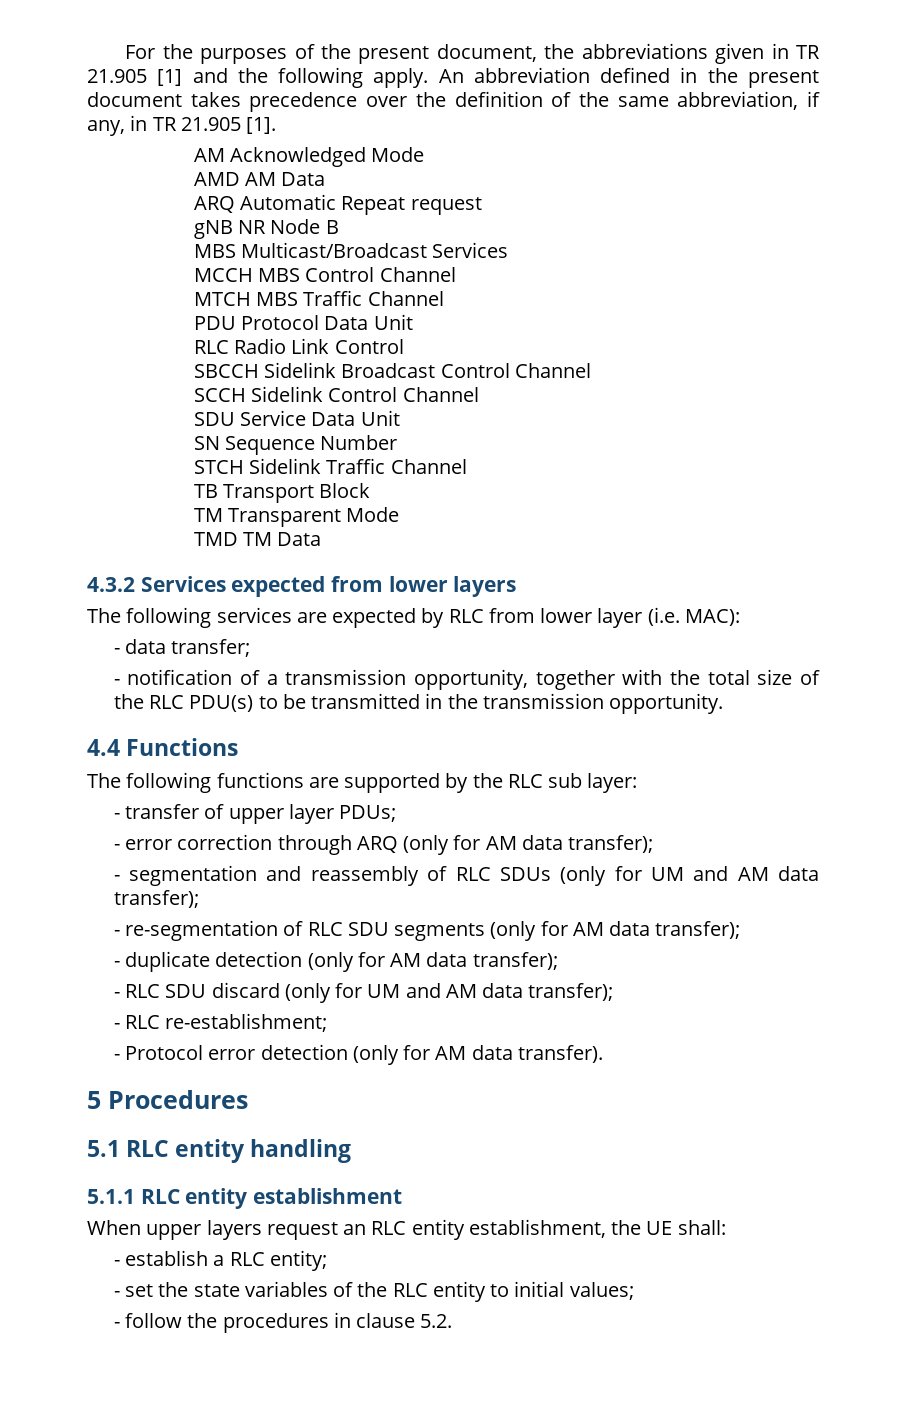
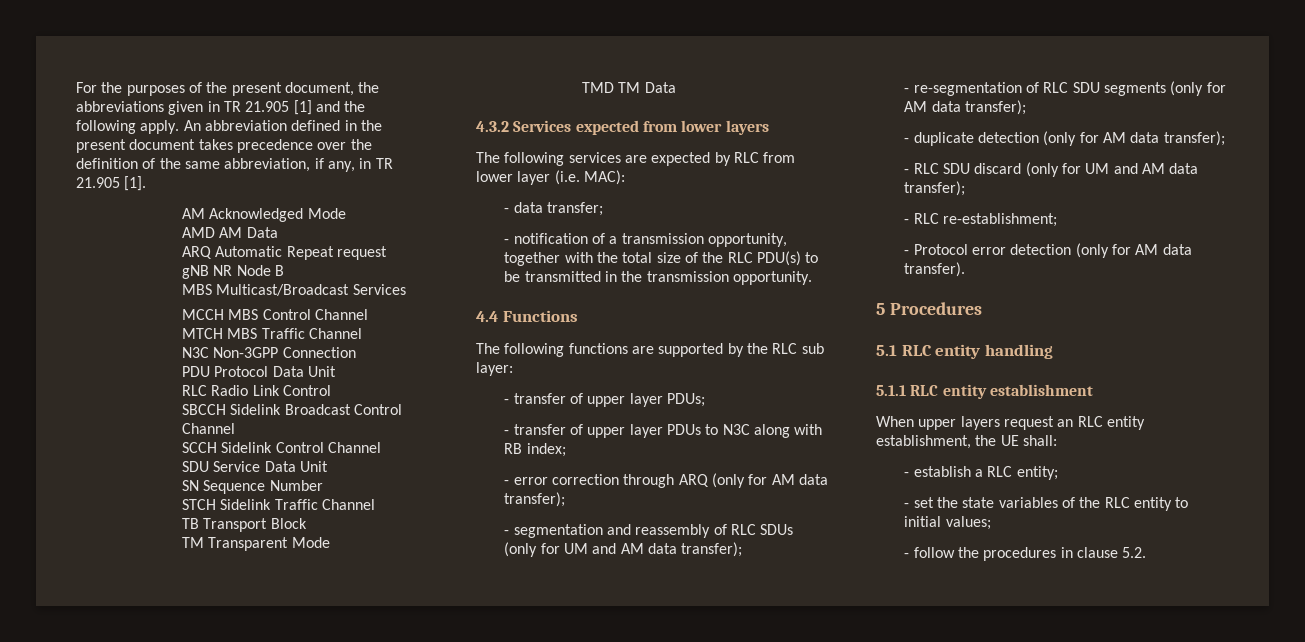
(444, 298) none -> [181,347,356,358] // N3C Non-3GPP Connection
(397, 813) none -> [504,424,823,438] [504,443,566,457] // - transfer of upper layer PDUs to N3C along with RB index;

